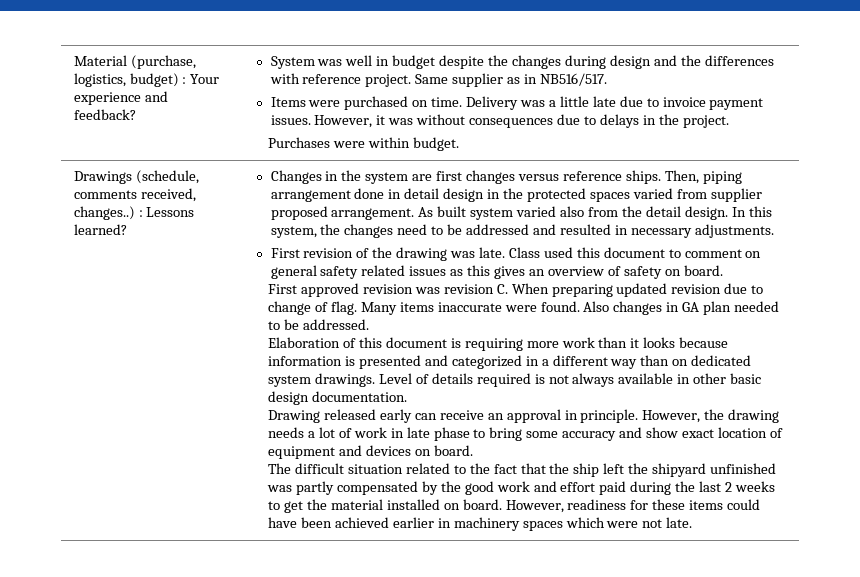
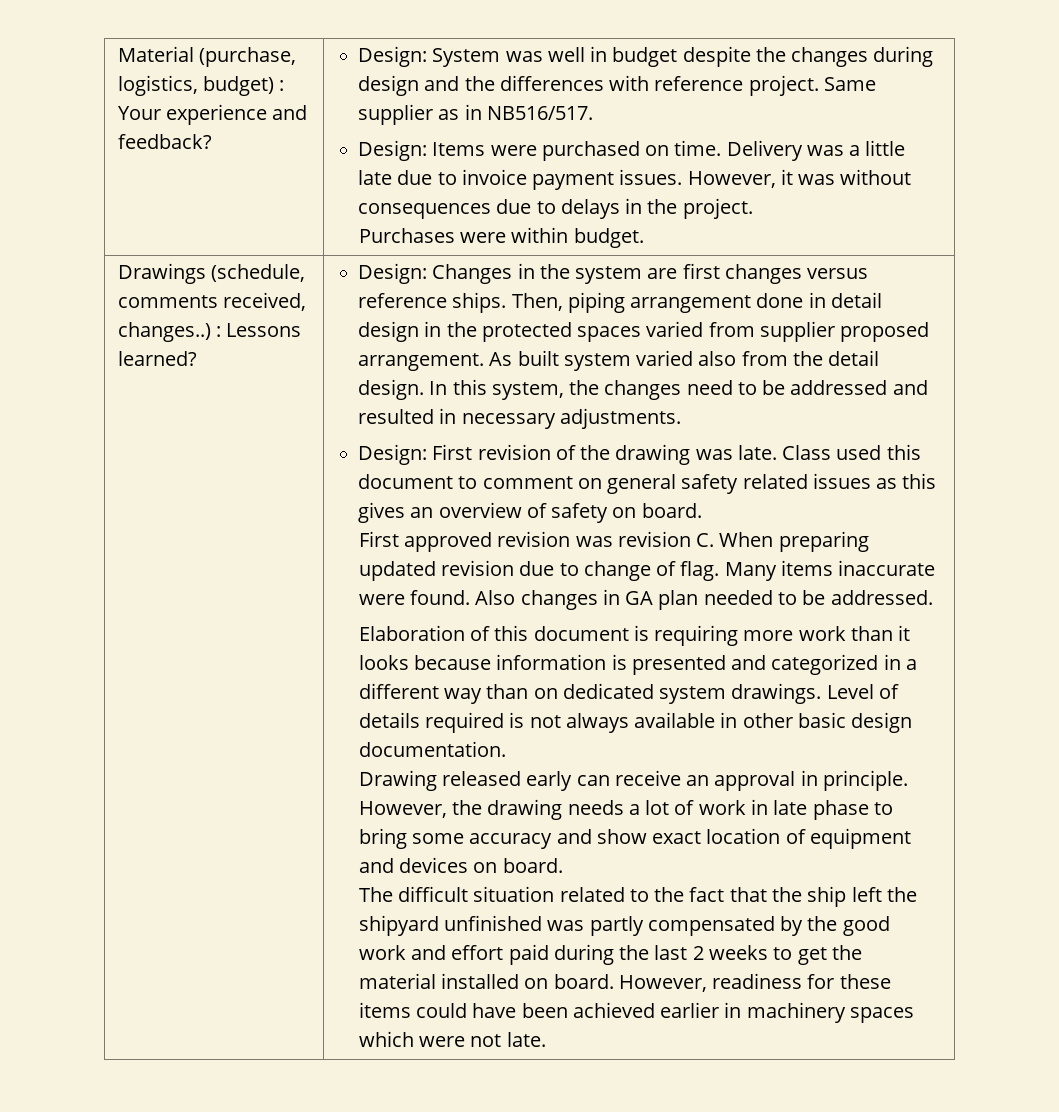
(136, 114) none -> [357,46,427,67] Design:
(607, 79) none -> [357,140,427,161] Design:
(127, 229) none -> [357,263,427,284] Design:
(774, 231) none -> [357,444,427,465] Design:

